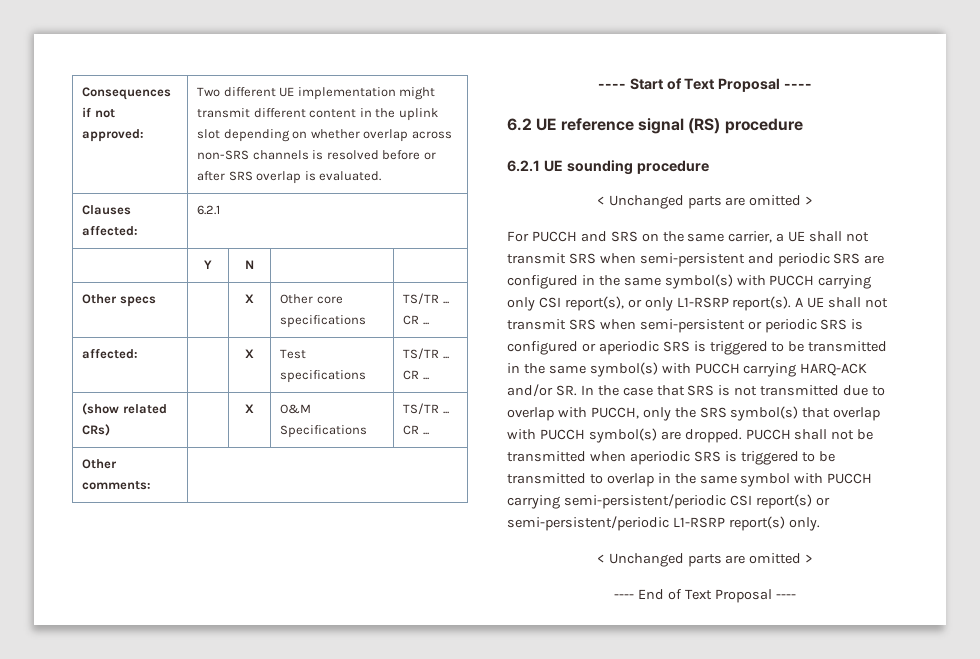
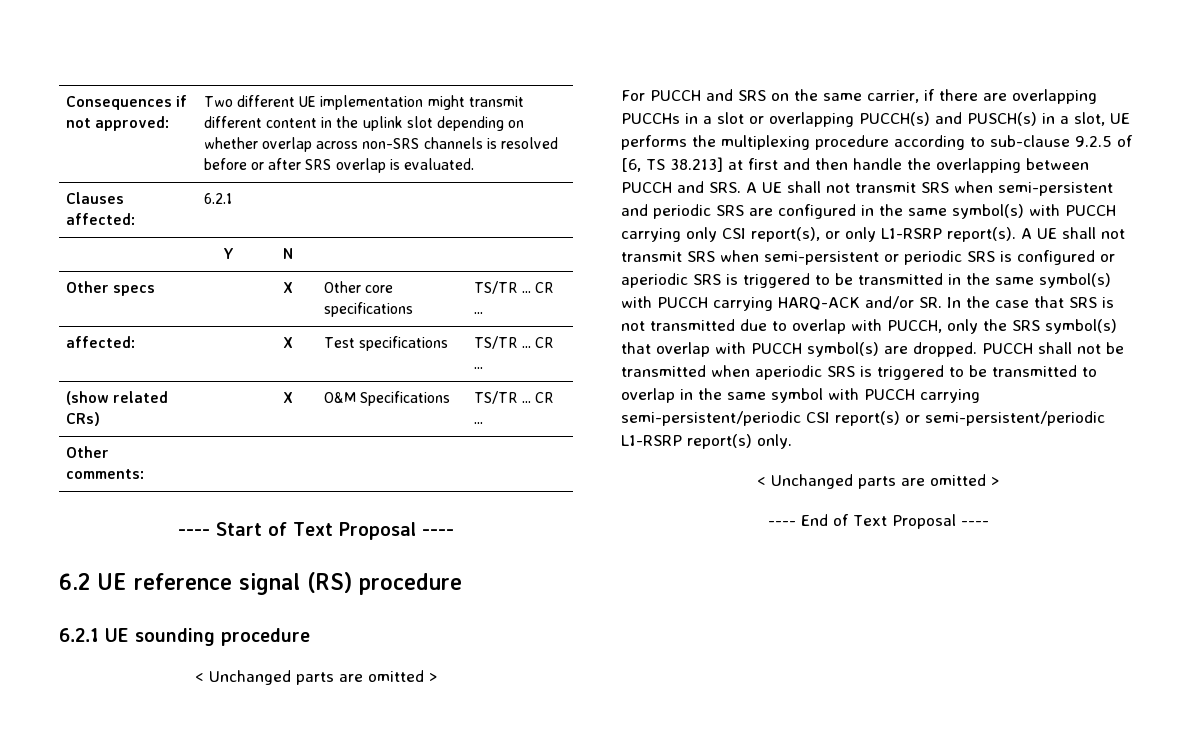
[776,233,785,242] a -> [924,89,1097,104] [621,112,1130,127] [621,135,1133,150] [621,157,1089,173] [621,181,757,193] if there are overlapping PUCCHs in a slot or overlapping PUCCH(s) and PUSCH(s) in a slot, UE performs the multiplexing procedure according to sub-clause 9.2.5 of [6, TS 38.213] at first and then handle the overlapping between PUCCH and SRS. A

